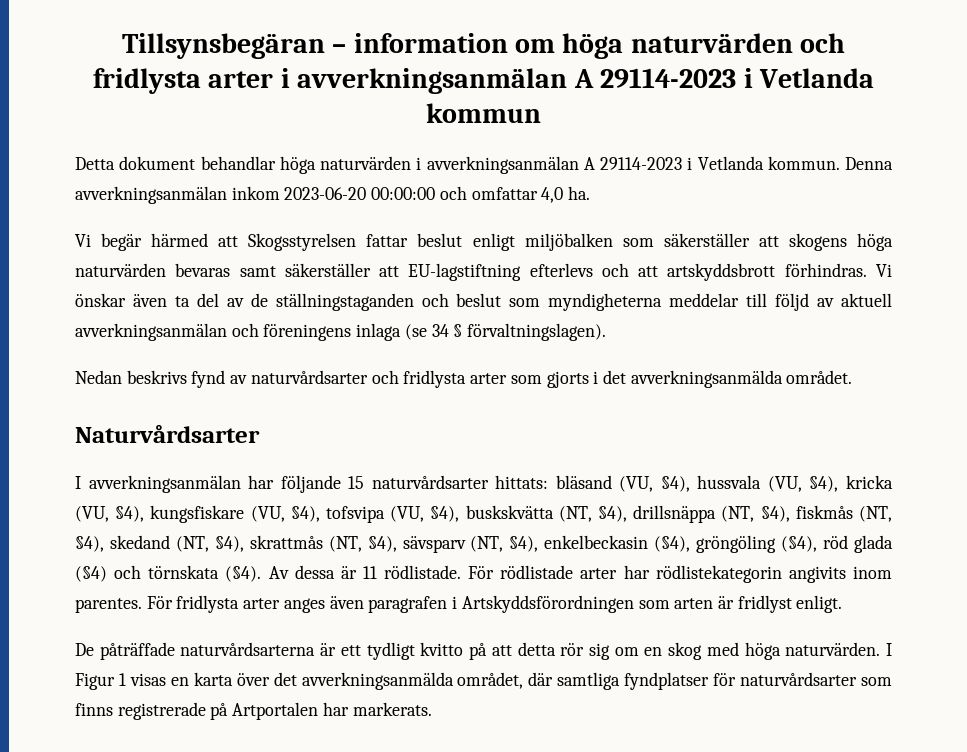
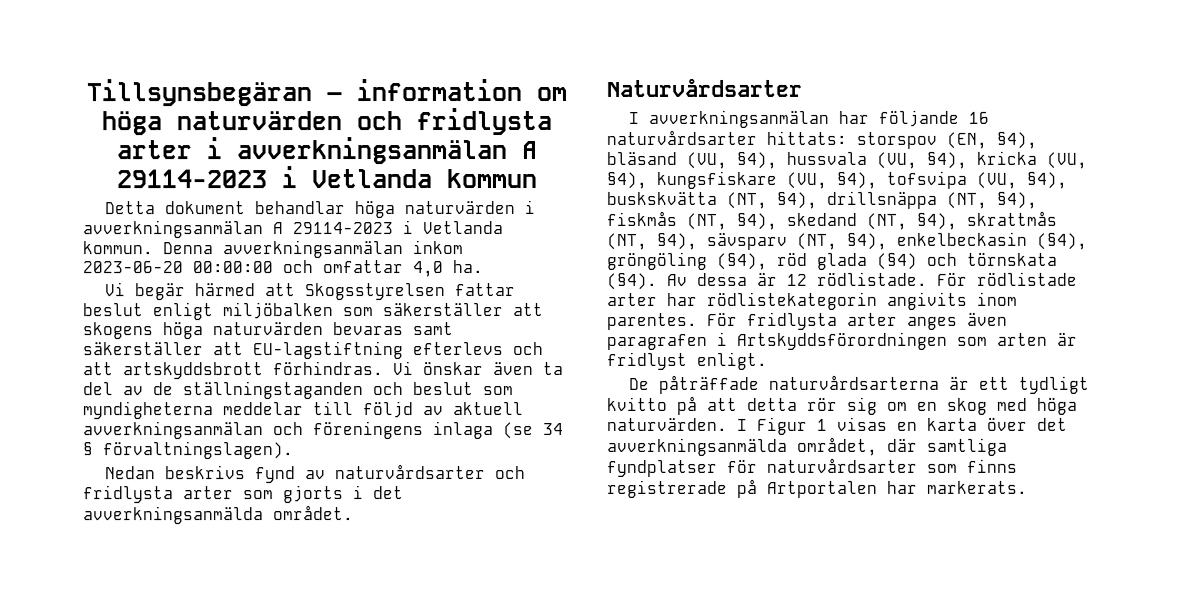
[348,476,365,489] 15 -> [968,111,990,124] 16
(549, 482) none -> [856,131,1037,149] storspov (EN, §4),
[362,566,377,579] 11 -> [786,273,807,286] 12

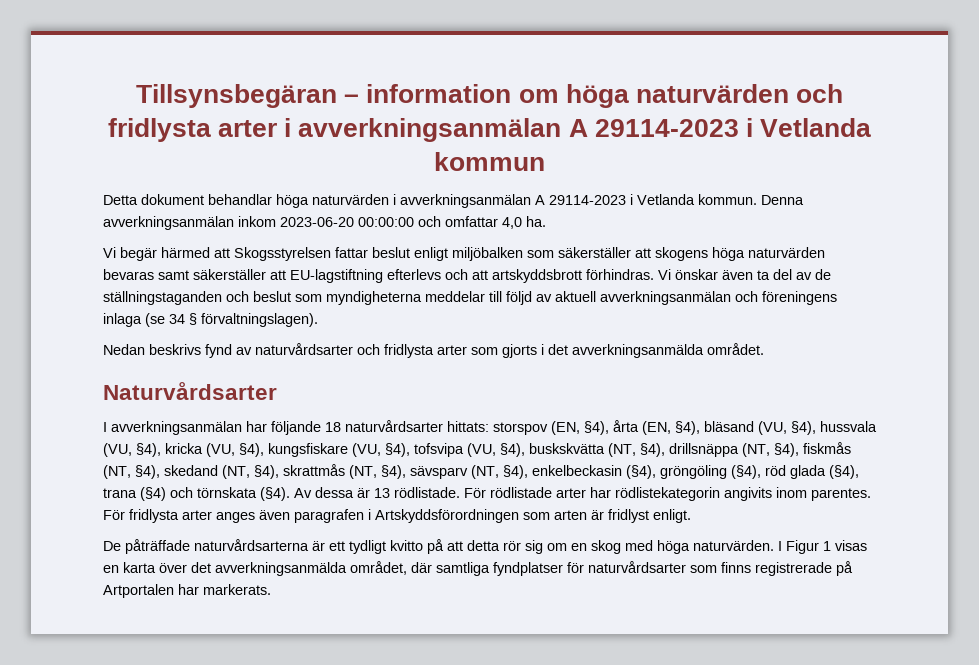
[968,111,990,124] 16 -> [325,422,341,432] 18
(1037, 140) none -> [613,420,700,435] årta (EN, §4),
(867, 261) none -> [829,465,859,479] [103,488,137,498] (§4), trana
[786,273,807,286] 12 -> [374,488,390,498] 13

